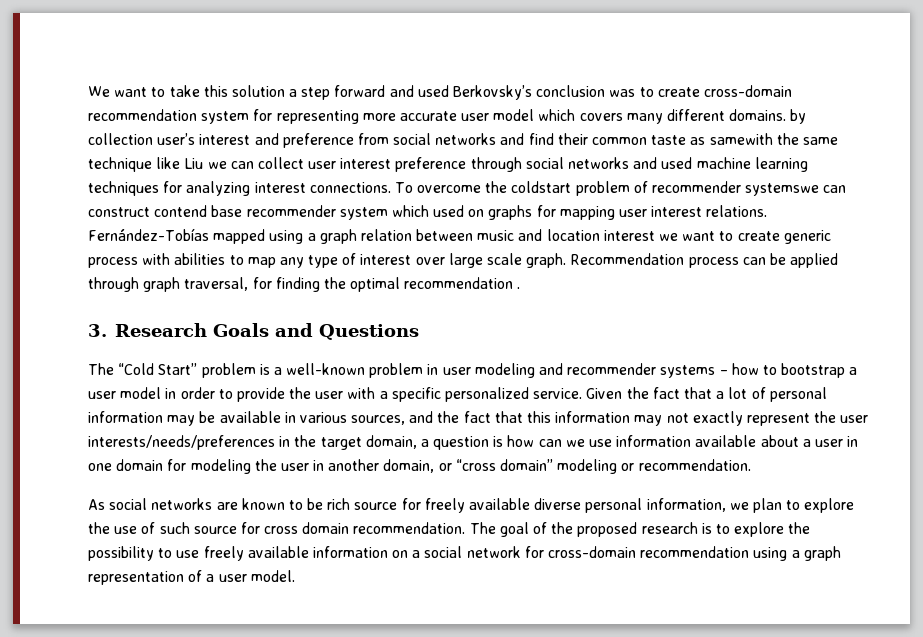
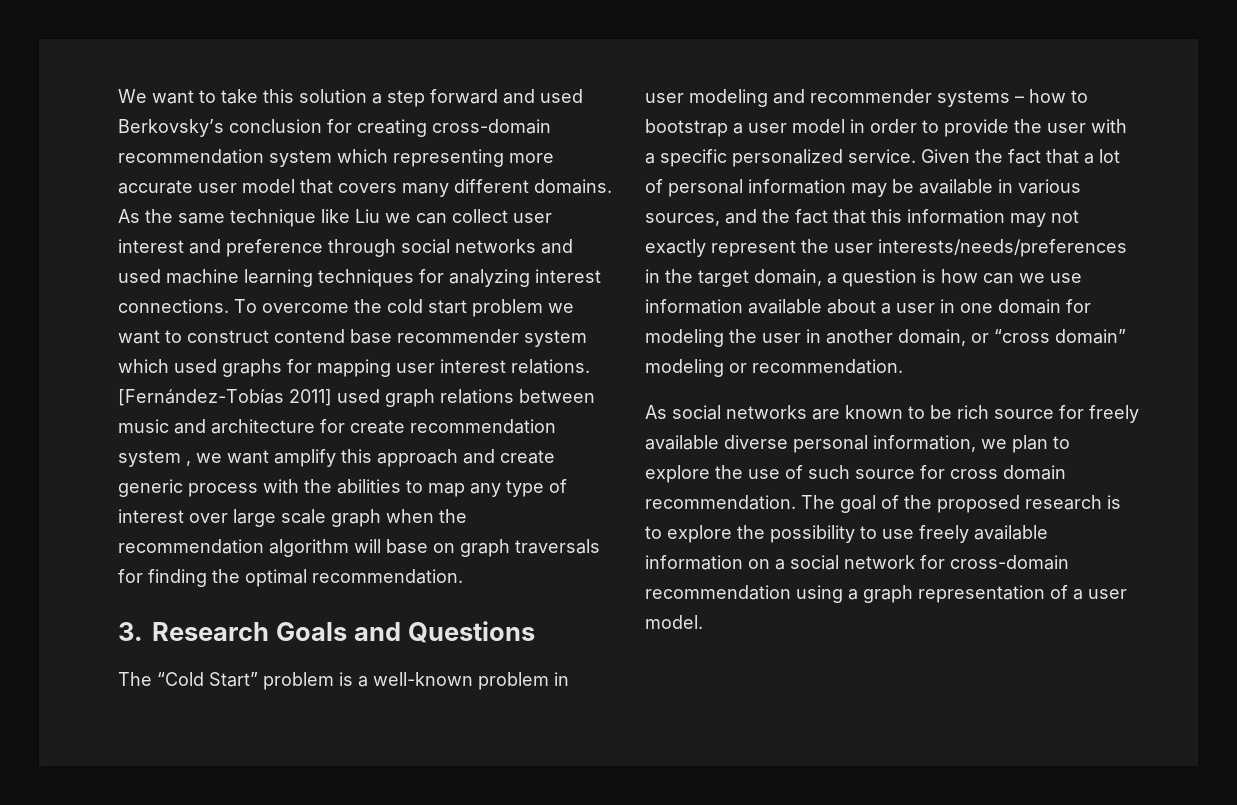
[609,87,700,97] was to create -> [327,119,427,137] for creating
[253,109,273,121] for -> [337,149,388,163] which
[538,109,576,121] which -> [300,179,333,194] that
[790,109,807,124] [88,133,773,148] by collection user’s interest and preference from social networks and find their common taste as samewith -> [118,209,140,223] As
(392, 163) none -> [189,239,221,254] and
[511,181,847,196] coldstart problem of recommender systemswe can -> [387,299,574,317] [118,330,182,344] cold start problem we want to
[468,209,485,217] on -> (217, 366) none
[88,228,734,244] Fernández-Tobías mapped using a graph relation between music and location interest we want to -> [118,389,595,407] [118,419,556,434] [118,449,495,467] [Fernández-Tobías 2011] used graph relations between music and architecture for create recommendation system , we want amplify this approach and
(171, 259) none -> [304,479,332,493] the
[526,253,839,268] [88,277,249,292] graph. Recommendation process can be applied through graph traversal, -> [331,509,467,527] [118,539,600,557] graph when the recommendation algorithm will base on graph traversals
[404,277,521,289] recommendation . -> [312,569,463,584] recommendation.

